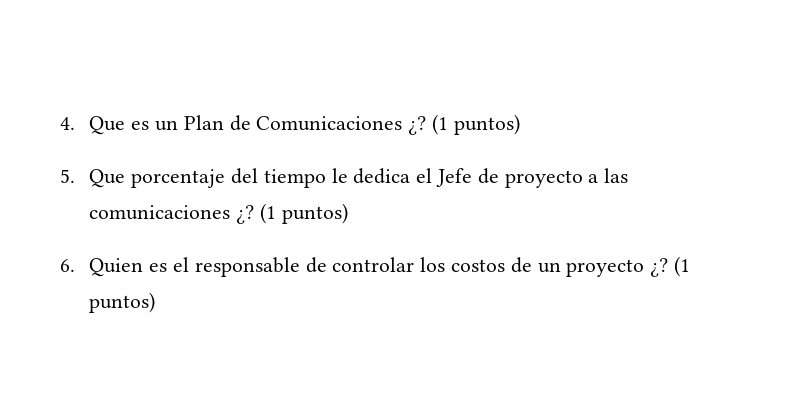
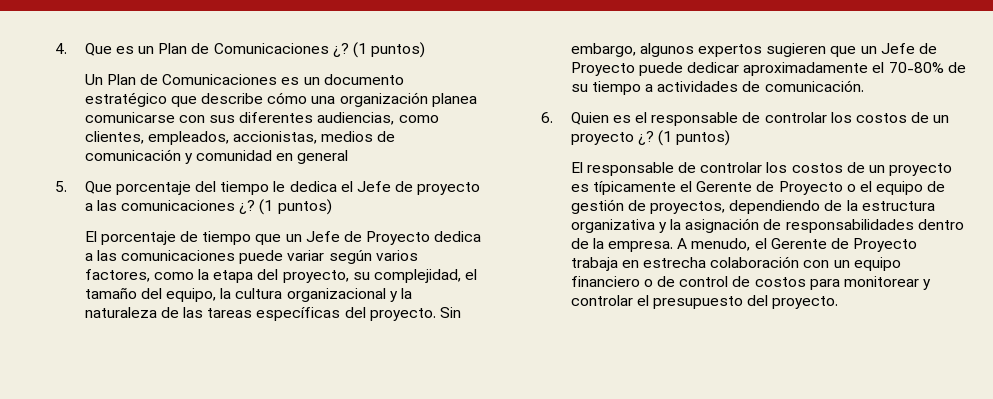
(520, 124) none -> [84,74,404,85] [84,92,477,107] [84,112,439,125] [84,131,396,145] [84,149,349,164] // Un Plan de Comunicaciones es un documento estratégico que describe cómo una organización planea comunicarse con sus diferentes audiencias, como clientes, empleados, accionistas, medios de comunicación y comunidad en general
(348, 213) none -> [84,231,482,245] [84,250,418,264] [84,269,478,283] [84,287,413,302] [84,307,462,321] [570,43,938,57] [570,62,966,76] [570,80,864,95] // El porcentaje de tiempo que un Jefe de Proyecto dedica a las comunicaciones puede variar según varios factores, como la etapa del proyecto, su complejidad, el tamaño del equipo, la cultura organizacional y la naturaleza de las tareas específicas del proyecto. Sin embargo, algunos expertos sugieren que un Jefe de Proyecto puede dedicar aproximadamente el 70-80% de su tiempo a actividades de comunicación.
(156, 302) none -> [570,162,953,176] [570,181,946,195] [570,199,935,214] [570,218,964,233] [570,238,918,252] [570,256,901,271] [570,276,932,290] [570,295,839,309] // El responsable de controlar los costos de un proyecto es típicamente el Gerente de Proyecto o el equipo de gestión de proyectos, dependiendo de la estructura organizativa y la asignación de responsabilidades dentro de la empresa. A menudo, el Gerente de Proyecto trabaja en estrecha colaboración con un equipo financiero o de control de costos para monitorear y controlar el presupuesto del proyecto.

